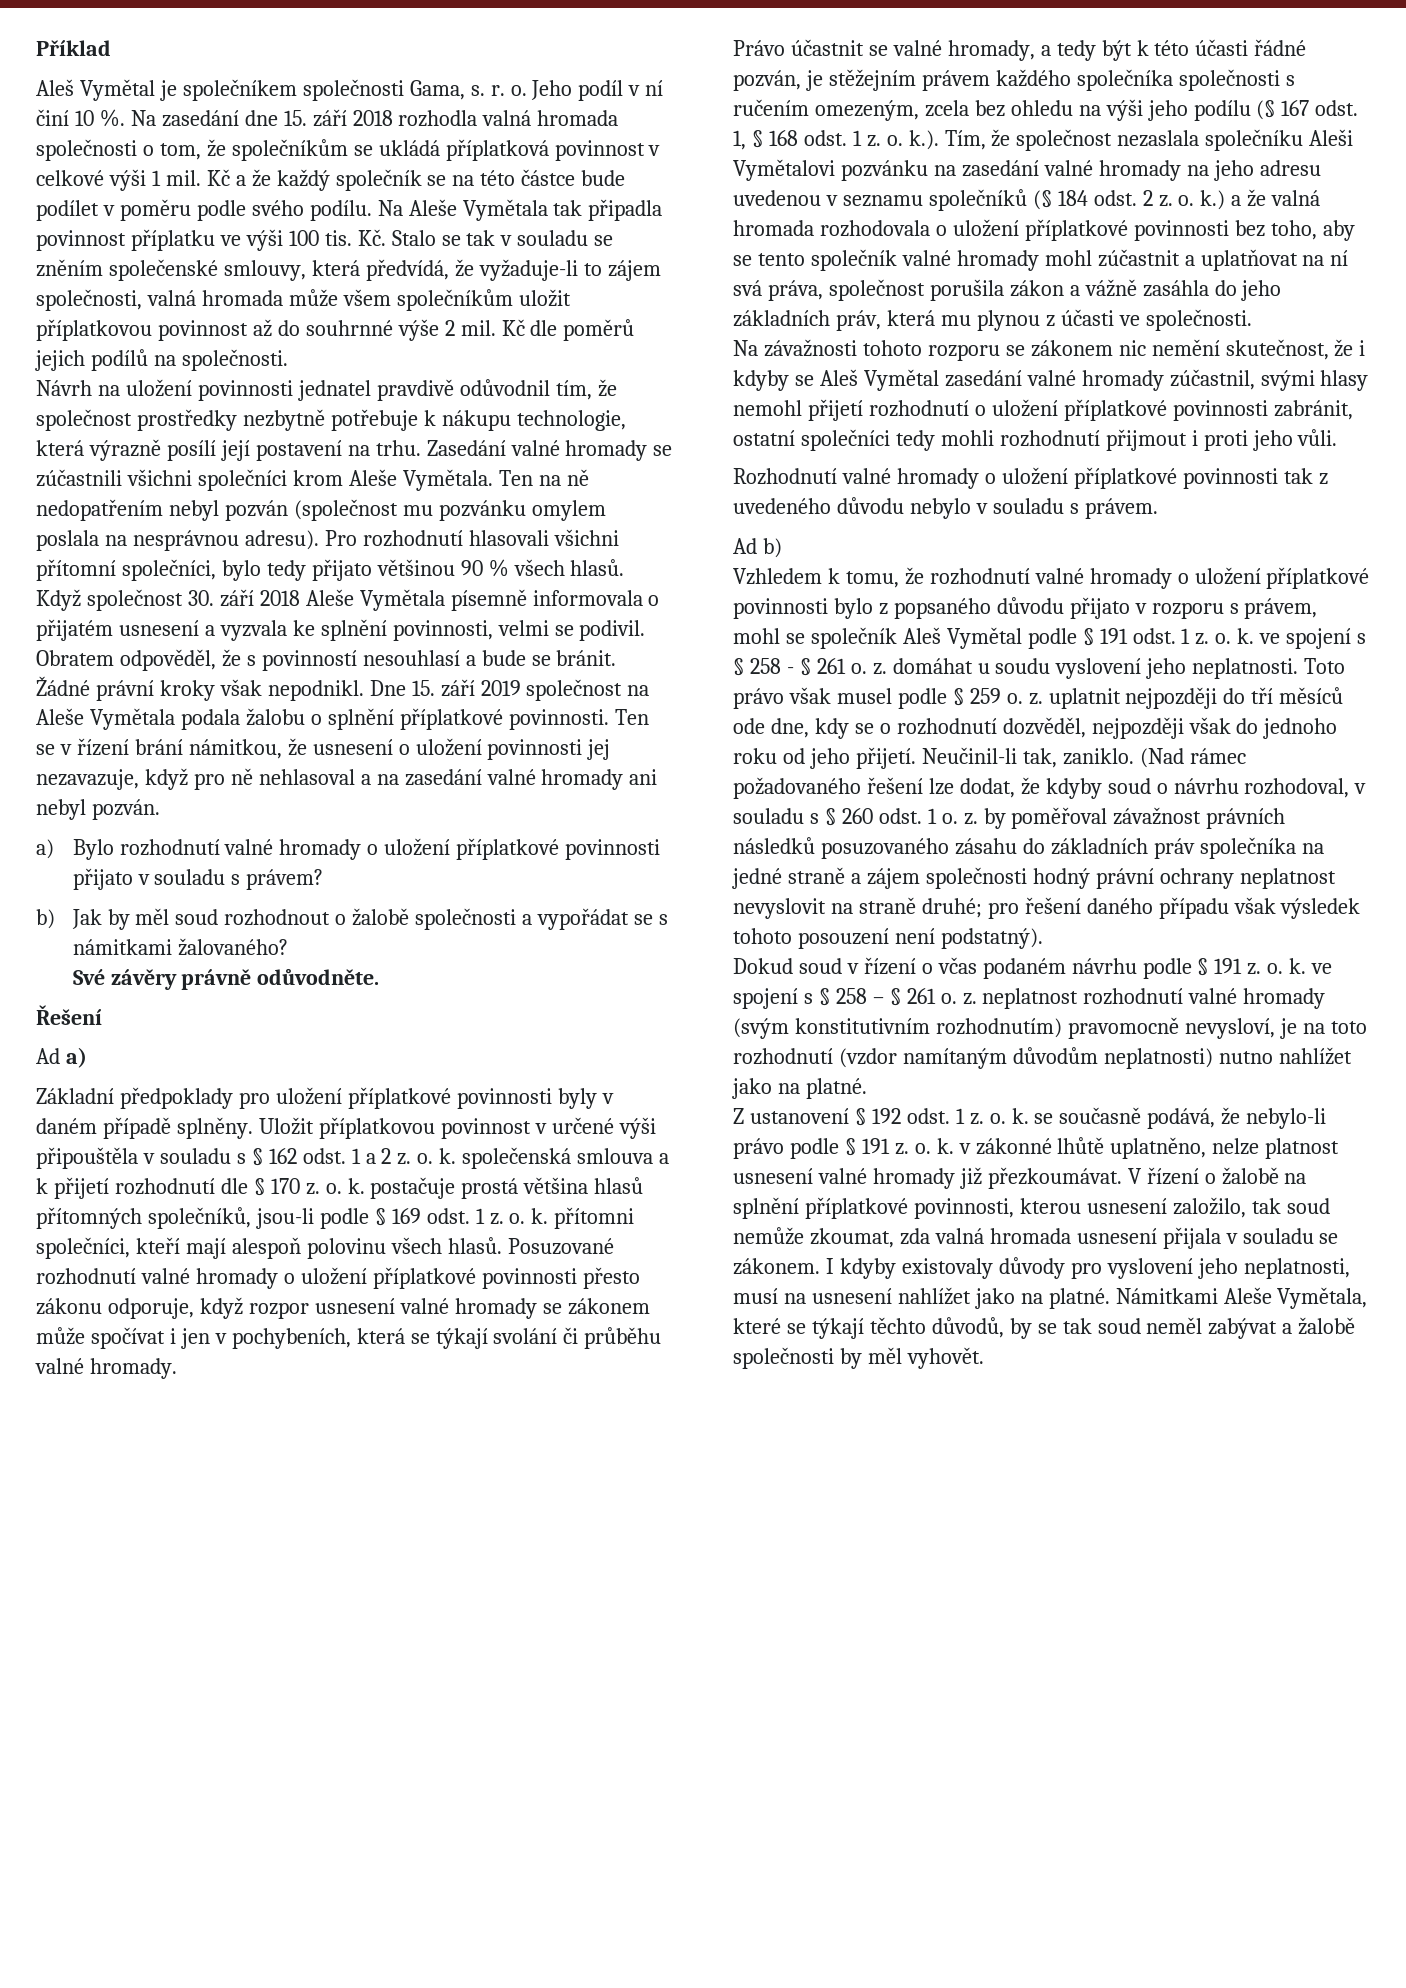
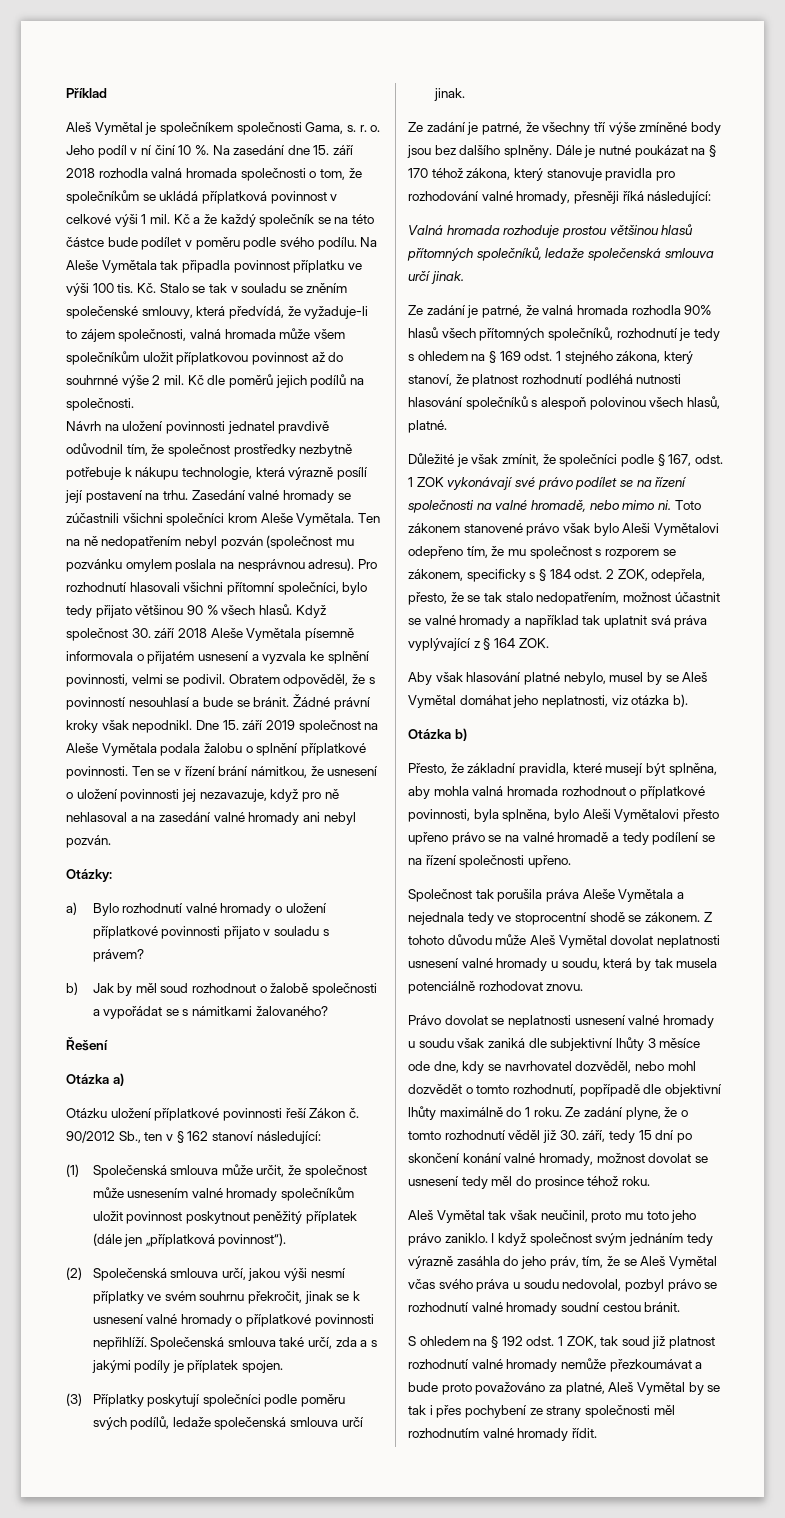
(160, 809) none -> [66,869,112,882] // Otázky:
[72,968,380,990] // Své závěry právně odůvodněte. -> (328, 1011) none
[36,1048,60,1064] Ad -> [66,1074,109,1084] Otázka
[36,1087,614,1109] [36,1117,656,1139] [36,1147,670,1169] [36,1177,644,1199] [36,1207,635,1229] [36,1237,614,1259] [36,1267,640,1289] [36,1297,650,1319] [36,1327,662,1349] [35,1358,177,1379] [733,39,1307,61] [733,69,1295,91] [733,99,1359,121] [733,129,1354,151] [733,159,1321,181] [733,189,1321,211] [733,219,1355,241] [733,249,1349,271] [733,279,1282,301] [733,309,1252,331] [733,339,1366,361] [733,369,1369,391] [733,399,1353,421] [733,429,1338,451] [733,467,1328,489] [733,497,1158,519] [733,538,782,558] [733,567,1370,589] [733,597,1318,619] [733,627,1367,649] [733,658,1346,679] [733,687,1344,709] [733,717,1338,739] [733,747,1246,769] [733,777,1367,799] [733,807,1286,829] [733,837,1324,859] [732,867,1336,889] [733,897,1361,919] [733,928,1043,949] [733,957,1333,979] [733,988,1326,1009] [733,1017,1367,1039] [733,1047,1352,1069] [732,1078,867,1099] [733,1107,1327,1129] [733,1137,1340,1159] [733,1167,1307,1189] [733,1197,1330,1219] [733,1227,1339,1249] [733,1257,1350,1279] [733,1287,1368,1309] [733,1317,1356,1339] [733,1347,984,1369] Základní předpoklady pro uložení příplatkové povinnosti byly v daném případě splněny. Uložit příplatkovou povinnost v určené výši připouštěla v souladu s § 162 odst. 1 a 2 z. o. k. společenská smlouva a k přijetí rozhodnutí dle § 170 z. o. k. postačuje prostá většina hlasů přítomných společníků, jsou-li podle § 169 odst. 1 z. o. k. přítomni společníci, kteří mají alespoň polovinu všech hlasů. Posuzované rozhodnutí valné hromady o uložení příplatkové povinnosti přesto zákonu odporuje, když rozpor usnesení valné hromady se zákonem může spočívat i jen v pochybeních, která se týkají svolání či průběhu valné hromady. // Právo účastnit se valné hromady, a tedy být k této účasti řádné pozván, je stěžejním právem každého společníka společnosti s ručením omezeným, zcela bez ohledu na výši jeho podílu (§ 167 odst. 1, § 168 odst. 1 z. o. k.). Tím, že společnost nezaslala společníku Aleši Vymětalovi pozvánku na zasedání valné hromady na jeho adresu uvedenou v seznamu společníků (§ 184 odst. 2 z. o. k.) a že valná hromada rozhodovala o uložení příplatkové povinnosti bez toho, aby se tento společník valné hromady mohl zúčastnit a uplatňovat na ní svá práva, společnost porušila zákon a vážně zasáhla do jeho základních práv, která mu plynou z účasti ve společnosti. // Na závažnosti tohoto rozporu se zákonem nic nemění skutečnost, že i kdyby se Aleš Vymětal zasedání valné hromady zúčastnil, svými hlasy nemohl přijetí rozhodnutí o uložení příplatkové povinnosti zabránit, ostatní společníci tedy mohli rozhodnutí přijmout i proti jeho vůli. // Rozhodnutí valné hromady o uložení příplatkové povinnosti tak z uvedeného důvodu nebylo v souladu s právem. // Ad b) // Vzhledem k tomu, že rozhodnutí valné hromady o uložení příplatkové povinnosti bylo z popsaného důvodu přijato v rozporu s právem, mohl se společník Aleš Vymětal podle § 191 odst. 1 z. o. k. ve spojení s § 258 - § 261 o. z. domáhat u soudu vyslovení jeho neplatnosti. Toto právo však musel podle § 259 o. z. uplatnit nejpozději do tří měsíců ode dne, kdy se o rozhodnutí dozvěděl, nejpozději však do jednoho roku od jeho přijetí. Neučinil-li tak, zaniklo. (Nad rámec požadovaného řešení lze dodat, že kdyby soud o návrhu rozhodoval, v souladu s § 260 odst. 1 o. z. by poměřoval závažnost právních následků posuzovaného zásahu do základních práv společníka na jedné straně a zájem společnosti hodný právní ochrany neplatnost nevyslovit na straně druhé; pro řešení daného případu však výsledek tohoto posouzení není podstatný). // Dokud soud v řízení o včas podaném návrhu podle § 191 z. o. k. ve spojení s § 258 – § 261 o. z. neplatnost rozhodnutí valné hromady (svým konstitutivním rozhodnutím) pravomocně nevysloví, je na toto rozhodnutí (vzdor namítaným důvodům neplatnosti) nutno nahlížet jako na platné. // Z ustanovení § 192 odst. 1 z. o. k. se současně podává, že nebylo-li právo podle § 191 z. o. k. v zákonné lhůtě uplatněno, nelze platnost usnesení valné hromady již přezkoumávat. V řízení o žalobě na splnění příplatkové povinnosti, kterou usnesení založilo, tak soud nemůže zkoumat, zda valná hromada usnesení přijala v souladu se zákonem. I kdyby existovaly důvody pro vyslovení jeho neplatnosti, musí na usnesení nahlížet jako na platné. Námitkami Aleše Vymětala, které se týkají těchto důvodů, by se tak soud neměl zabývat a žalobě společnosti by měl vyhovět. -> [66,1108,359,1121] [66,1131,321,1144] [66,1164,367,1178] [92,1187,355,1201] [92,1211,358,1224] [92,1233,287,1247] [66,1267,346,1281] [92,1291,361,1304] [92,1314,374,1327] [92,1337,378,1350] [91,1360,284,1373] [66,1393,346,1407] [92,1416,364,1430] [433,88,465,101] [408,122,721,135] [407,145,716,158] [408,168,675,181] [408,191,712,204] [408,224,694,238] [407,247,714,261] [408,270,464,284] [408,305,712,318] [408,327,720,341] [408,351,693,364] [408,374,682,387] [408,396,720,410] [408,420,447,433] [408,453,723,467] [408,476,688,490] [408,500,701,513] [408,523,719,536] [408,546,676,559] [408,569,706,582] [408,592,720,605] [408,615,708,628] [408,638,549,651] [408,672,708,685] [408,694,688,708] [408,728,467,741] [408,763,717,776] [408,786,705,799] [408,809,719,822] [408,832,715,845] [408,855,571,868] [408,889,684,902] [408,912,712,925] [408,934,720,948] [408,958,718,971] [408,981,584,994] [408,1015,714,1028] [408,1037,701,1051] [408,1061,696,1074] [408,1084,722,1097] [408,1106,688,1120] [408,1130,692,1143] [408,1153,708,1166] [408,1176,650,1189] [408,1210,697,1223] [408,1233,713,1246] [408,1256,717,1269] [408,1279,718,1292] [408,1302,681,1315] [408,1336,716,1349] [408,1358,703,1372] [408,1382,721,1395] [408,1405,675,1418] [408,1428,597,1441] Otázku uložení příplatkové povinnosti řeší Zákon č. 90/2012 Sb., ten v § 162 stanoví následující: // (1) Společenská smlouva může určit, že společnost může usnesením valné hromady společníkům uložit povinnost poskytnout peněžitý příplatek (dále jen „příplatková povinnost“). // (2) Společenská smlouva určí, jakou výši nesmí příplatky ve svém souhrnu překročit, jinak se k usnesení valné hromady o příplatkové povinnosti nepřihlíží. Společenská smlouva také určí, zda a s jakými podíly je příplatek spojen. // (3) Příplatky poskytují společníci podle poměru svých podílů, ledaže společenská smlouva určí jinak. // Ze zadání je patrné, že všechny tří výše zmíněné body jsou bez dalšího splněny. Dále je nutné poukázat na § 170 téhož zákona, který stanovuje pravidla pro rozhodování valné hromady, přesněji říká následující: // Valná hromada rozhoduje prostou většinou hlasů přítomných společníků, ledaže společenská smlouva určí jinak. // Ze zadání je patrné, že valná hromada rozhodla 90% hlasů všech přítomných společníků, rozhodnutí je tedy s ohledem na § 169 odst. 1 stejného zákona, který stanoví, že platnost rozhodnutí podléhá nutnosti hlasování společníků s alespoň polovinou všech hlasů, platné. // Důležité je však zmínit, že společníci podle § 167, odst. 1 ZOK vykonávají své právo podílet se na řízení společnosti na valné hromadě, nebo mimo ni. Toto zákonem stanovené právo však bylo Aleši Vymětalovi odepřeno tím, že mu společnost s rozporem se zákonem, specificky s § 184 odst. 2 ZOK, odepřela, přesto, že se tak stalo nedopatřením, možnost účastnit se valné hromady a například tak uplatnit svá práva vyplývající z § 164 ZOK. // Aby však hlasování platné nebylo, musel by se Aleš Vymětal domáhat jeho neplatnosti, viz otázka b). // Otázka b) // Přesto, že základní pravidla, které musejí být splněna, aby mohla valná hromada rozhodnout o příplatkové povinnosti, byla splněna, bylo Aleši Vymětalovi přesto upřeno právo se na valné hromadě a tedy podílení se na řízení společnosti upřeno. // Společnost tak porušila práva Aleše Vymětala a nejednala tedy ve stoprocentní shodě se zákonem. Z tohoto důvodu může Aleš Vymětal dovolat neplatnosti usnesení valné hromady u soudu, která by tak musela potenciálně rozhodovat znovu. // Právo dovolat se neplatnosti usnesení valné hromady u soudu však zaniká dle subjektivní lhůty 3 měsíce ode dne, kdy se navrhovatel dozvěděl, nebo mohl dozvědět o tomto rozhodnutí, popřípadě dle objektivní lhůty maximálně do 1 roku. Ze zadání plyne, že o tomto rozhodnutí věděl již 30. září, tedy 15 dní po skončení konání valné hromady, možnost dovolat se usnesení tedy měl do prosince téhož roku. // Aleš Vymětal tak však neučinil, proto mu toto jeho právo zaniklo. I když společnost svým jednáním tedy výrazně zasáhla do jeho práv, tím, že se Aleš Vymětal včas svého práva u soudu nedovolal, pozbyl právo se rozhodnutí valné hromady soudní cestou bránit. // S ohledem na § 192 odst. 1 ZOK, tak soud již platnost rozhodnutí valné hromady nemůže přezkoumávat a bude proto považováno za platné, Aleš Vymětal by se tak i přes pochybení ze strany společnosti měl rozhodnutím valné hromady řídit.

